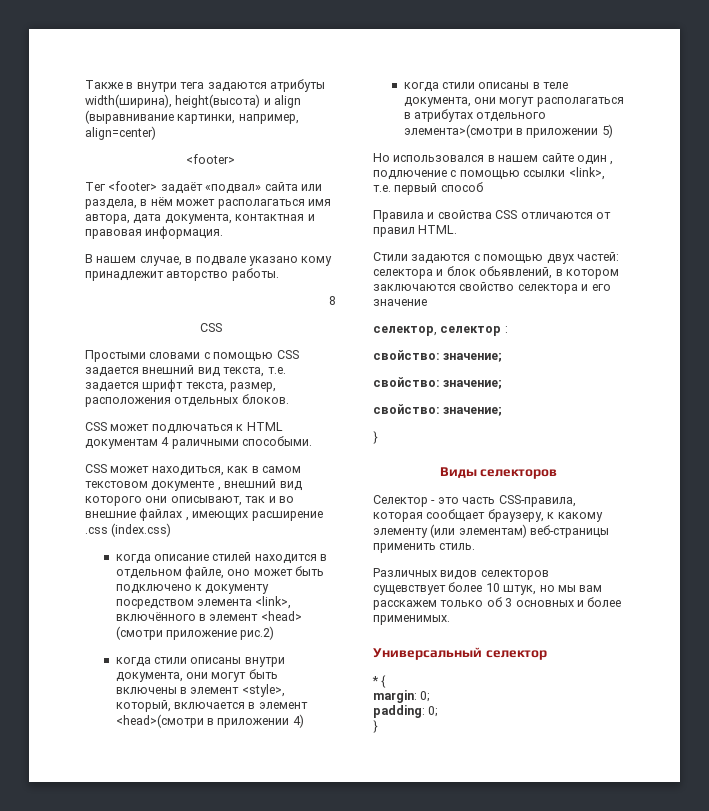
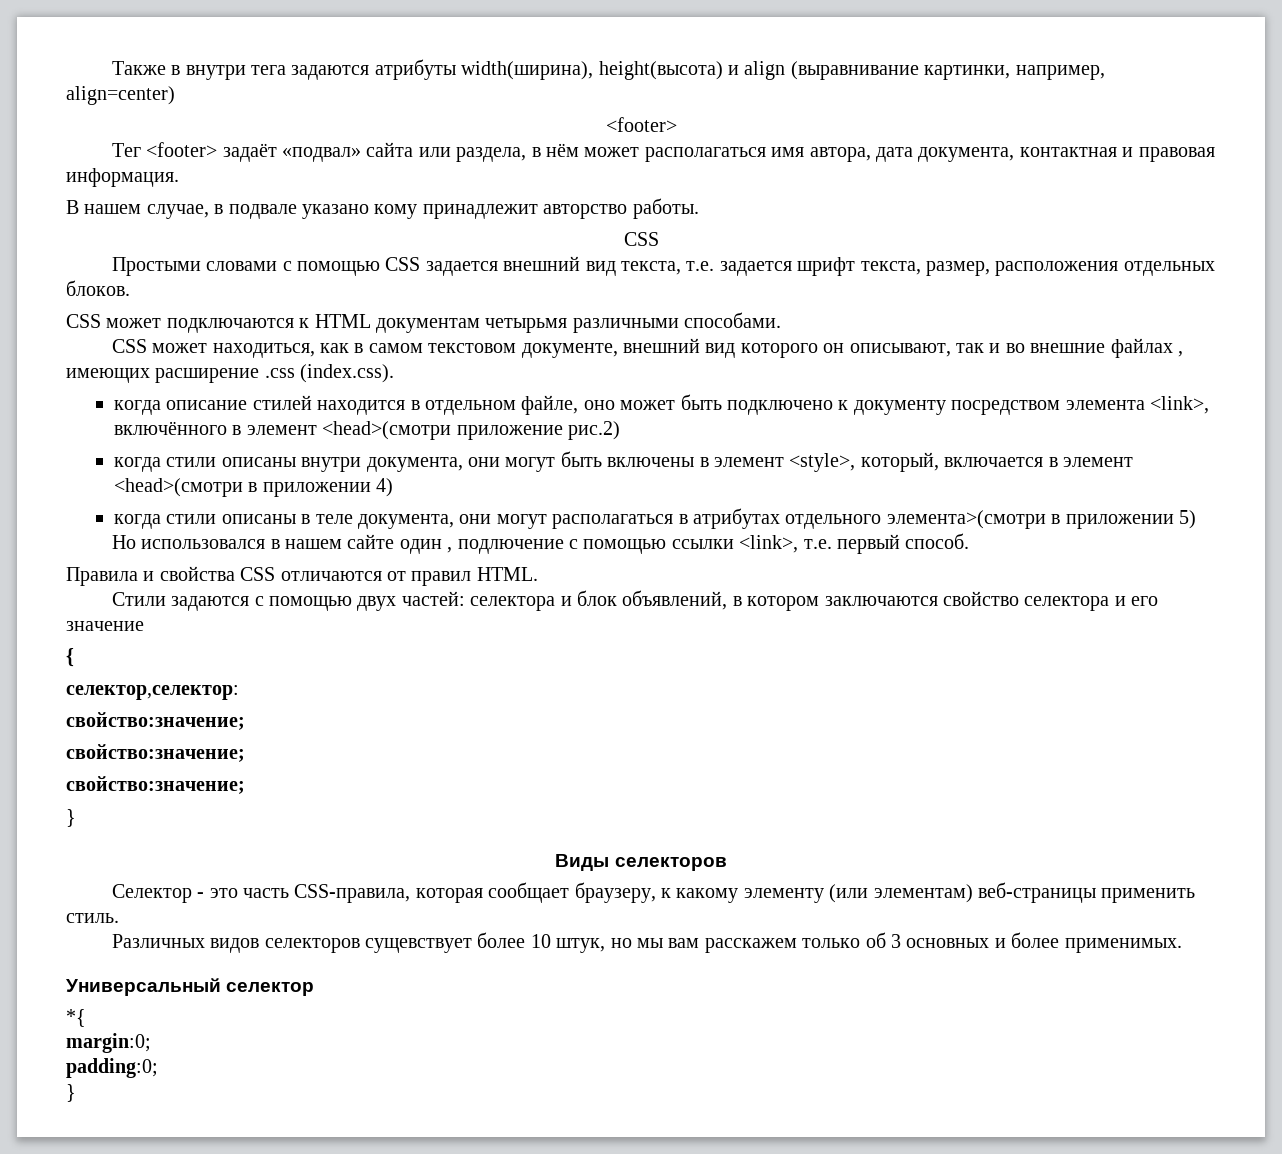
[329,296,336,305] // 8 -> (699, 208) none
[151,424,233,434] подлючаться -> [166,318,294,333] подключаются
[161,436,313,449] 4 раличными способыми. -> [485,312,782,333] четырьмя различными способами.
[151,481,221,491] документе , -> [521,343,618,358] документе,
[145,496,168,503] они -> [823,343,845,353] он
[111,523,172,537] (index.css) -> [300,364,395,383] (index.css).
[260,611,302,621] [115,626,163,640] <head> (смотри -> [322,421,452,440] <head>(смотри
[440,182,483,192] способ -> [905,533,970,549] способ.
[479,266,553,279] обьявлений, -> [622,590,728,610] объявлений,
[373,326,508,336] [373,350,503,362] [373,377,503,389] [373,404,503,416] селектор, селектор : // свойство: значение; // свойство: значение; // свойство: значение; -> [66,648,74,667] [66,685,239,700] [66,712,245,730] [66,744,245,762] [66,776,245,794] { // селектор,селектор: // свойство:значение; // свойство:значение; // свойство:значение;
[372,675,387,688] [373,690,431,703] [373,705,439,718] * { // margin: 0; // padding: 0; -> [66,1009,86,1027] [66,1033,151,1053] [66,1058,158,1078] *{ // margin:0; // padding:0;

